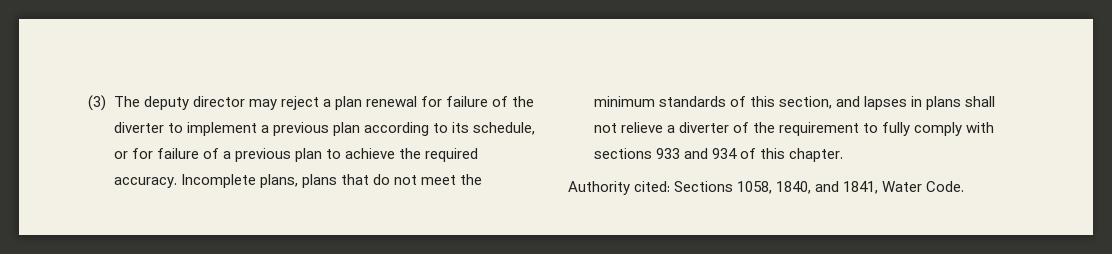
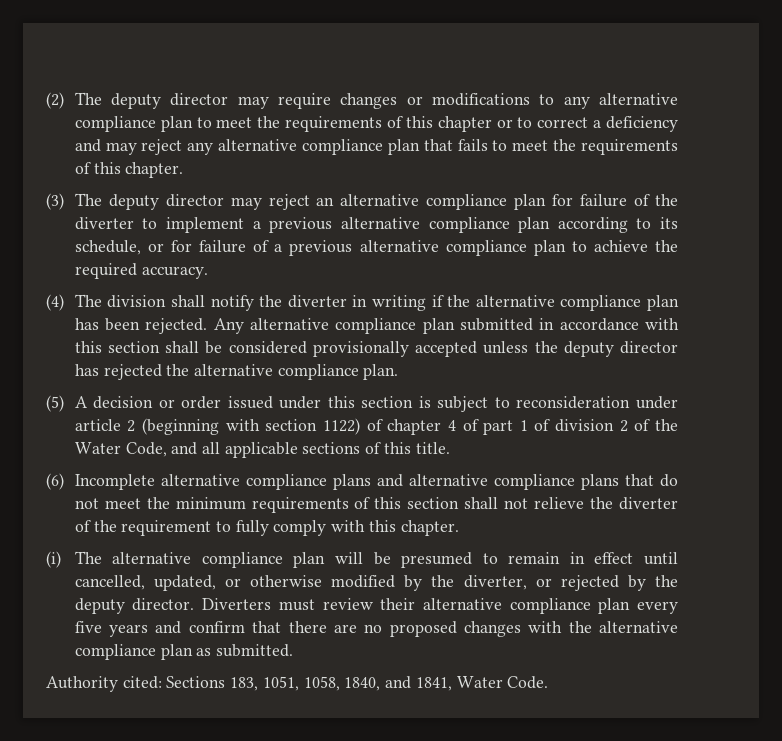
(88, 103) none -> [46,92,678,109] [74,116,678,132] [74,139,678,155] [74,162,184,178] (2) The deputy director may require changes or modifications to any alternative compliance plan to meet the requirements of this chapter or to correct a deficiency and may reject any alternative compliance plan that fails to meet the requirements of this chapter. //
[322,96,417,110] a plan renewal -> [316,194,547,210] an alternative compliance plan
(329, 129) none -> [340,217,510,233] alternative compliance
(291, 155) none -> [359,240,527,256] alternative compliance
[180,174,298,188] Incomplete plans, -> [46,294,679,311] [74,318,679,334] [74,341,679,357] [74,364,399,380] [46,395,678,412] [74,418,678,435] [74,442,450,458] [46,473,575,490] // (4) The division shall notify the diverter in writing if the alternative compliance plan has been rejected. Any alternative compliance plan submitted in accordance with this section shall be considered provisionally accepted unless the deputy director has rejected the alternative compliance plan. // (5) A decision or order issued under this section is subject to reconsideration under article 2 (beginning with section 1122) of chapter 4 of part 1 of division 2 of the Water Code, and all applicable sections of this title. // (6) Incomplete alternative compliance plans and alternative compliance
[658,96,961,110] standards of this section, and lapses in plans -> [251,497,460,513] requirements of this section
[666,125,675,133] a -> [590,497,614,509] the
[593,148,843,162] sections 933 and 934 of this chapter. -> [368,520,459,536] [46,551,678,568] [74,575,678,591] [74,598,678,614] [74,621,678,637] [74,644,293,660] this chapter. // (i) The alternative compliance plan will be presumed to remain in effect until cancelled, updated, or otherwise modified by the diverter, or rejected by the deputy director. Diverters must review their alternative compliance plan every five years and confirm that there are no proposed changes with the alternative compliance plan as submitted.
(734, 186) none -> [230,676,299,691] 183, 1051,

